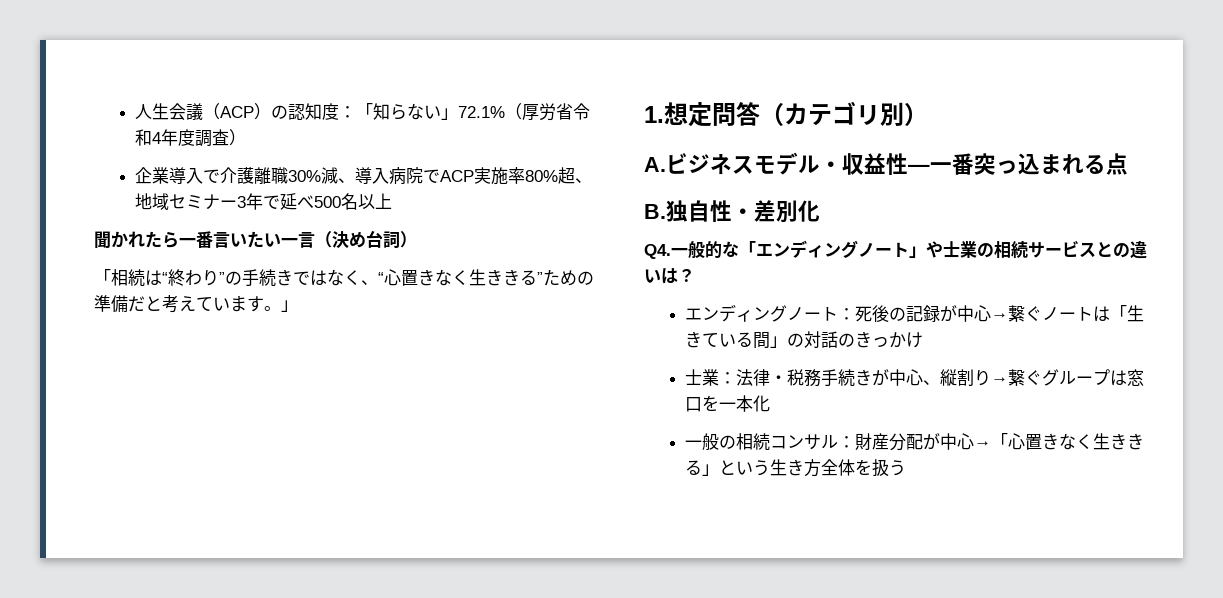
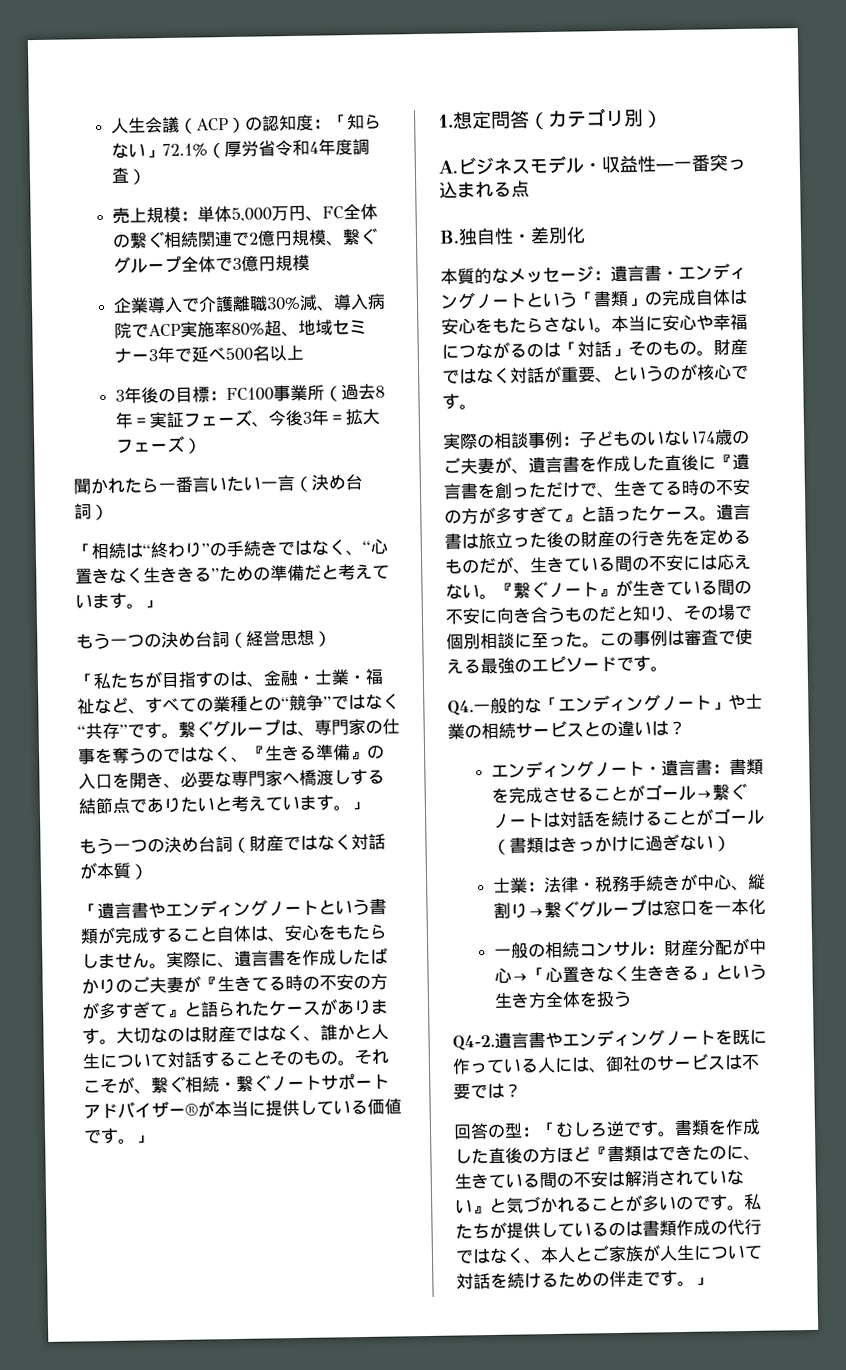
(247, 137) none -> [112,203,379,224] [112,227,379,249] [113,254,311,274] // 売上規模：単体5,000万円、FC全体の繋ぐ相続関連で2億円規模、繋ぐグループ全体で3億円規模
(393, 201) none -> [115,383,386,404] [115,408,381,429] [116,435,203,454] // 3年後の目標：FC100事業所（過去8年＝実証フェーズ、今後3年＝拡大フェーズ）
(298, 306) none -> [76,629,332,650] [76,668,383,690] [77,693,400,715] [77,718,400,740] [77,744,385,765] [78,768,385,790] [78,794,368,815] [79,833,386,855] [79,862,149,880] [80,898,387,920] [80,923,387,945] [81,947,388,969] [81,973,388,995] [81,998,389,1020] [82,1023,389,1045] [82,1048,389,1070] [83,1073,390,1094] [83,1098,402,1120] [83,1127,153,1145] // もう一つの決め台詞（経営思想） // 「私たちが目指すのは、金融・士業・福祉など、すべての業種との“競争”ではなく“共存”です。繋ぐグループは、専門家の仕事を奪うのではなく、『生きる準備』の入口を開き、必要な専門家へ橋渡しする結節点でありたいと考えています。」 // もう一つの決め台詞（財産ではなく対話が本質） // 「遺言書やエンディングノートという書類が完成すること自体は、安心をもたらしません。実際に、遺言書を作成したばかりのご夫妻が『生きてる時の不安の方が多すぎて』と語られたケースがあります。大切なのは財産ではなく、誰かと人生について対話することそのもの。それこそが、繋ぐ相続・繋ぐノートサポートアドバイザー®が本当に提供している価値です。」
(820, 211) none -> [440,263,747,285] [440,288,748,310] [441,313,748,335] [441,338,748,360] [442,363,749,385] [442,393,477,410] [443,429,750,450] [443,453,750,475] [443,478,751,500] [444,503,751,525] [444,529,751,550] [445,553,752,574] [445,579,752,600] [445,604,753,625] [446,628,753,650] [446,655,668,675] // 本質的なメッセージ：遺言書・エンディングノートという「書類」の完成自体は安心をもたらさない。本当に安心や幸福につながるのは「対話」そのもの。財産ではなく対話が重要、というのが核心です。 // 実際の相談事例：子どものいない74歳のご夫妻が、遺言書を作成した直後に『遺言書を創っただけで、生きてる時の不安の方が多すぎて』と語ったケース。遺言書は旅立った後の財産の行き先を定めるものだが、生きている間の不安には応えない。『繋ぐノート』が生きている間の不安に向き合うものだと知り、その場で個別相談に至った。この事例は審査で使える最強のエピソードです。
[838,305,1145,322] [685,331,856,349] ：死後の記録が中心→繋ぐノートは「生きている間」の対話の -> [644,758,765,777] [491,782,748,804] [492,808,766,829] [492,836,562,855] ・遺言書：書類を完成させることがゴール→繋ぐノートは対話を続けることがゴール（書類は
(924, 340) none -> [628,833,732,852] に過ぎない）
(907, 468) none -> [452,1028,767,1051] [452,1053,760,1075] [453,1082,522,1100] [453,1118,761,1140] [454,1144,761,1165] [454,1169,744,1189] [455,1193,762,1215] [455,1218,762,1240] [455,1244,763,1265] [456,1270,712,1290] // Q4-2.遺言書やエンディングノートを既に作っている人には、御社のサービスは不要では？ // 回答の型：「むしろ逆です。書類を作成した直後の方ほど『書類はできたのに、生きている間の不安は解消されていない』と気づかれることが多いのです。私たちが提供しているのは書類作成の代行ではなく、本人とご家族が人生について対話を続けるための伴走です。」

